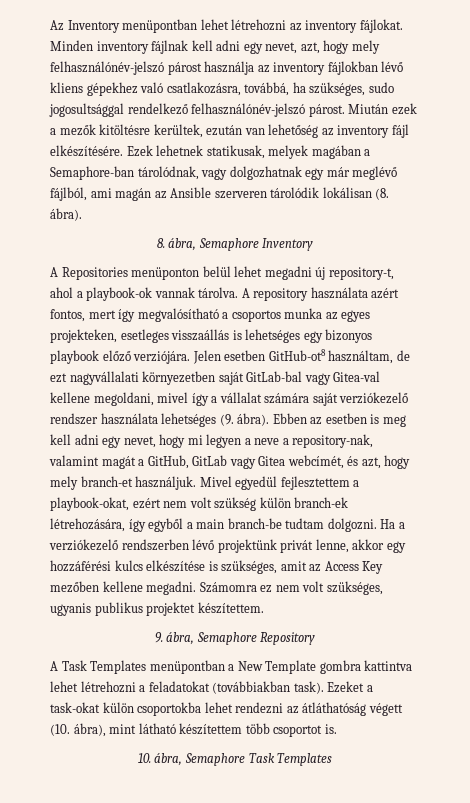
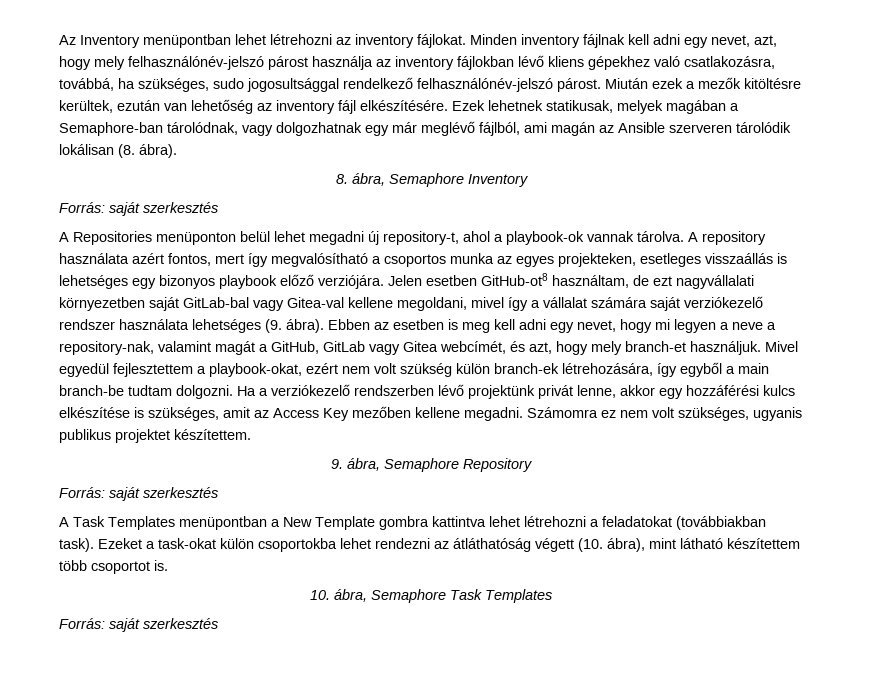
(314, 244) none -> [59,202,218,216] // Forrás: saját szerkesztés
(316, 638) none -> [59,487,218,501] // Forrás: saját szerkesztés
(333, 759) none -> [59,618,218,632] // Forrás: saját szerkesztés

